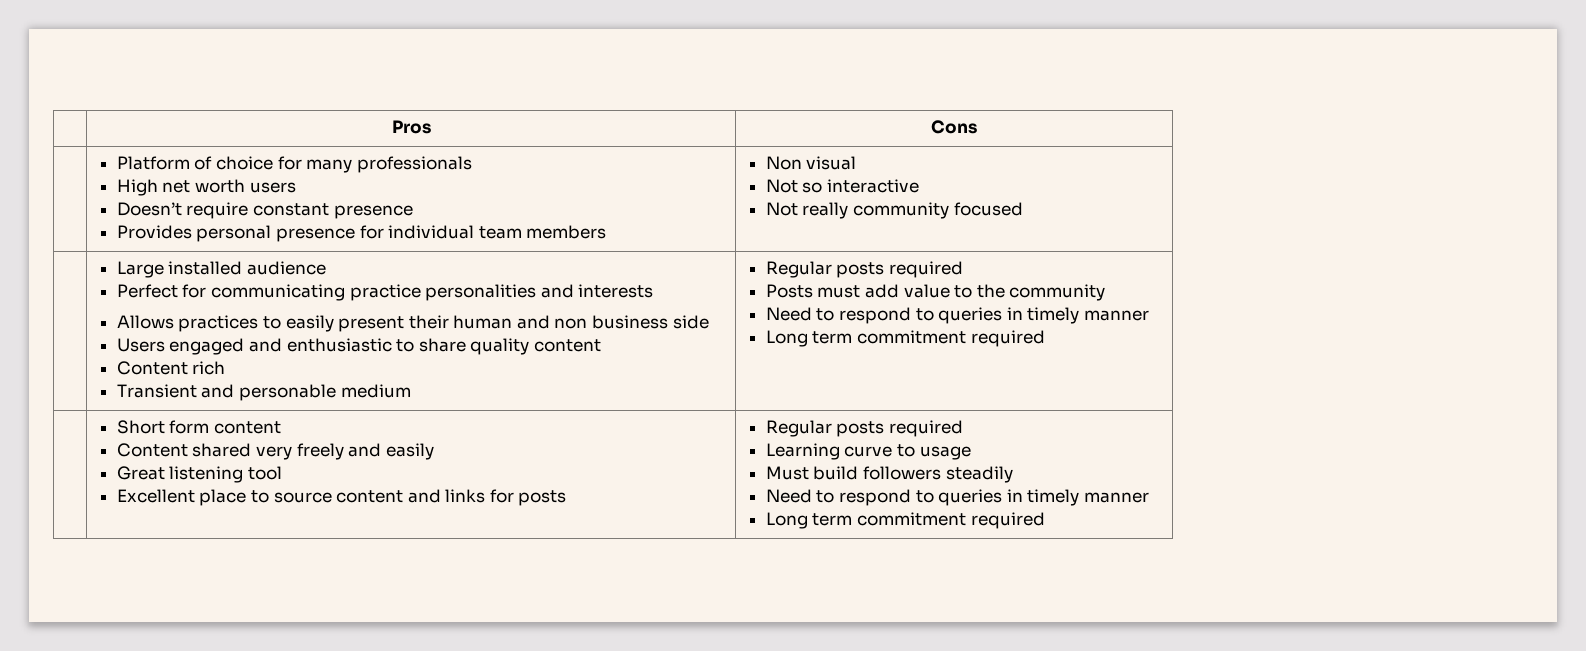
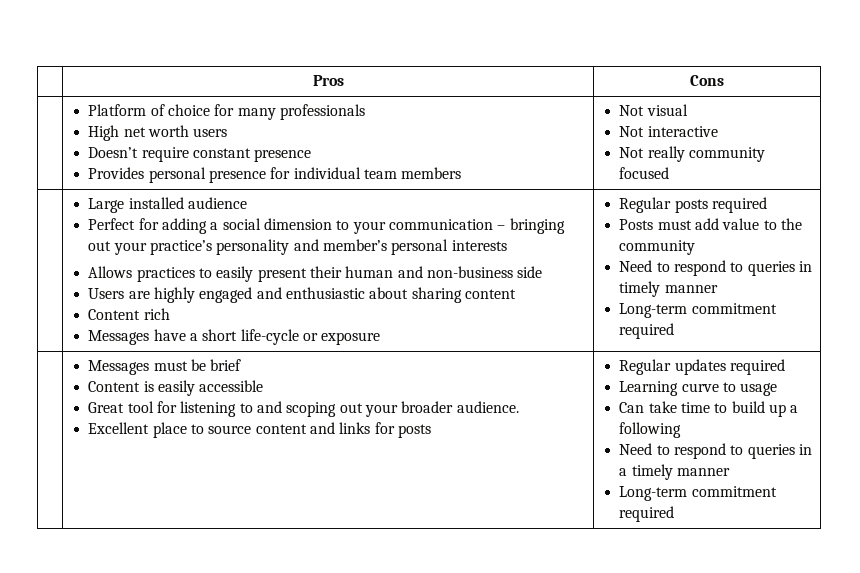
[765,156,802,170] Non -> [619,105,645,116] Not
[802,182,823,193] so -> (645, 131) none
[210,284,574,301] communicating practice personalities and -> [161,218,565,234] [88,239,449,255] adding a social dimension to your communication – bringing out your practice’s personality and member’s personal
[554,315,669,329] non business -> [426,266,513,278] non-business
(165, 345) none -> [128,287,195,303] are highly
[396,338,530,355] to share quality -> [369,287,462,303] about sharing
[116,384,411,401] Transient and personable medium -> [88,329,381,345] Messages have a short life-cycle or exposure
[765,330,853,347] Long term -> [619,303,688,318] Long-term
[116,420,281,434] [116,443,434,460] Short form content // Content shared very freely and easily -> [88,359,242,375] [88,380,264,396] Messages must be brief // Content is easily accessible
[169,466,282,483] listening tool -> [127,401,519,417] tool for listening to and scoping out your broader audience.
[836,421,885,437] posts -> [674,359,726,375] updates
[765,466,1013,483] [765,489,1149,506] [765,512,853,529] Must build followers steadily // Need to respond to queries in timely manner // Long term -> [619,401,799,417] [619,422,682,438] [619,443,812,459] [619,464,730,480] [619,486,688,501] Can take time to build up a following // Need to respond to queries in a timely manner // Long-term

